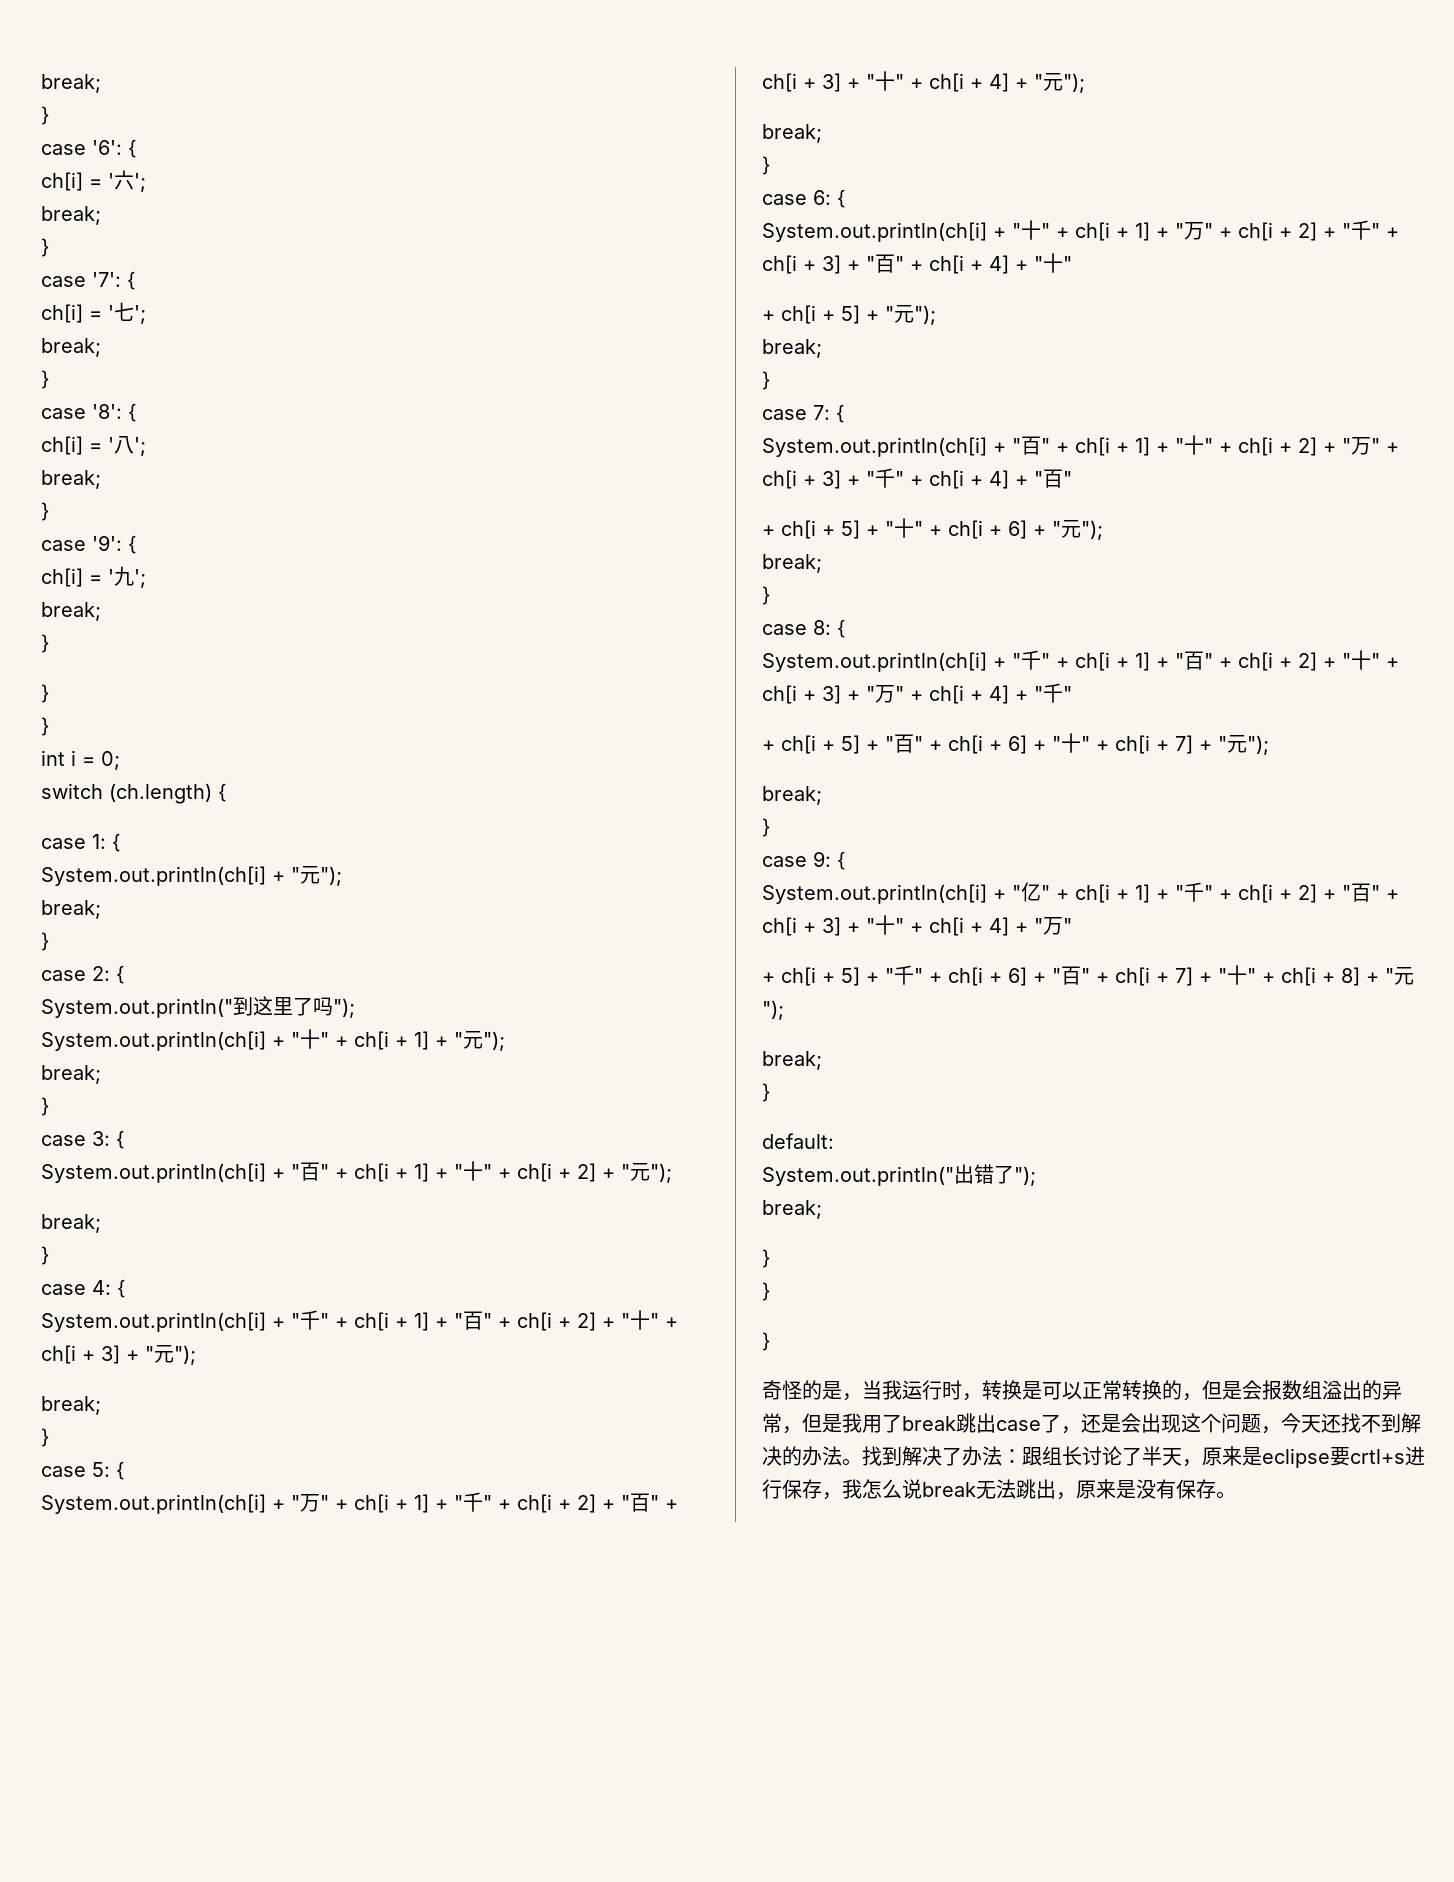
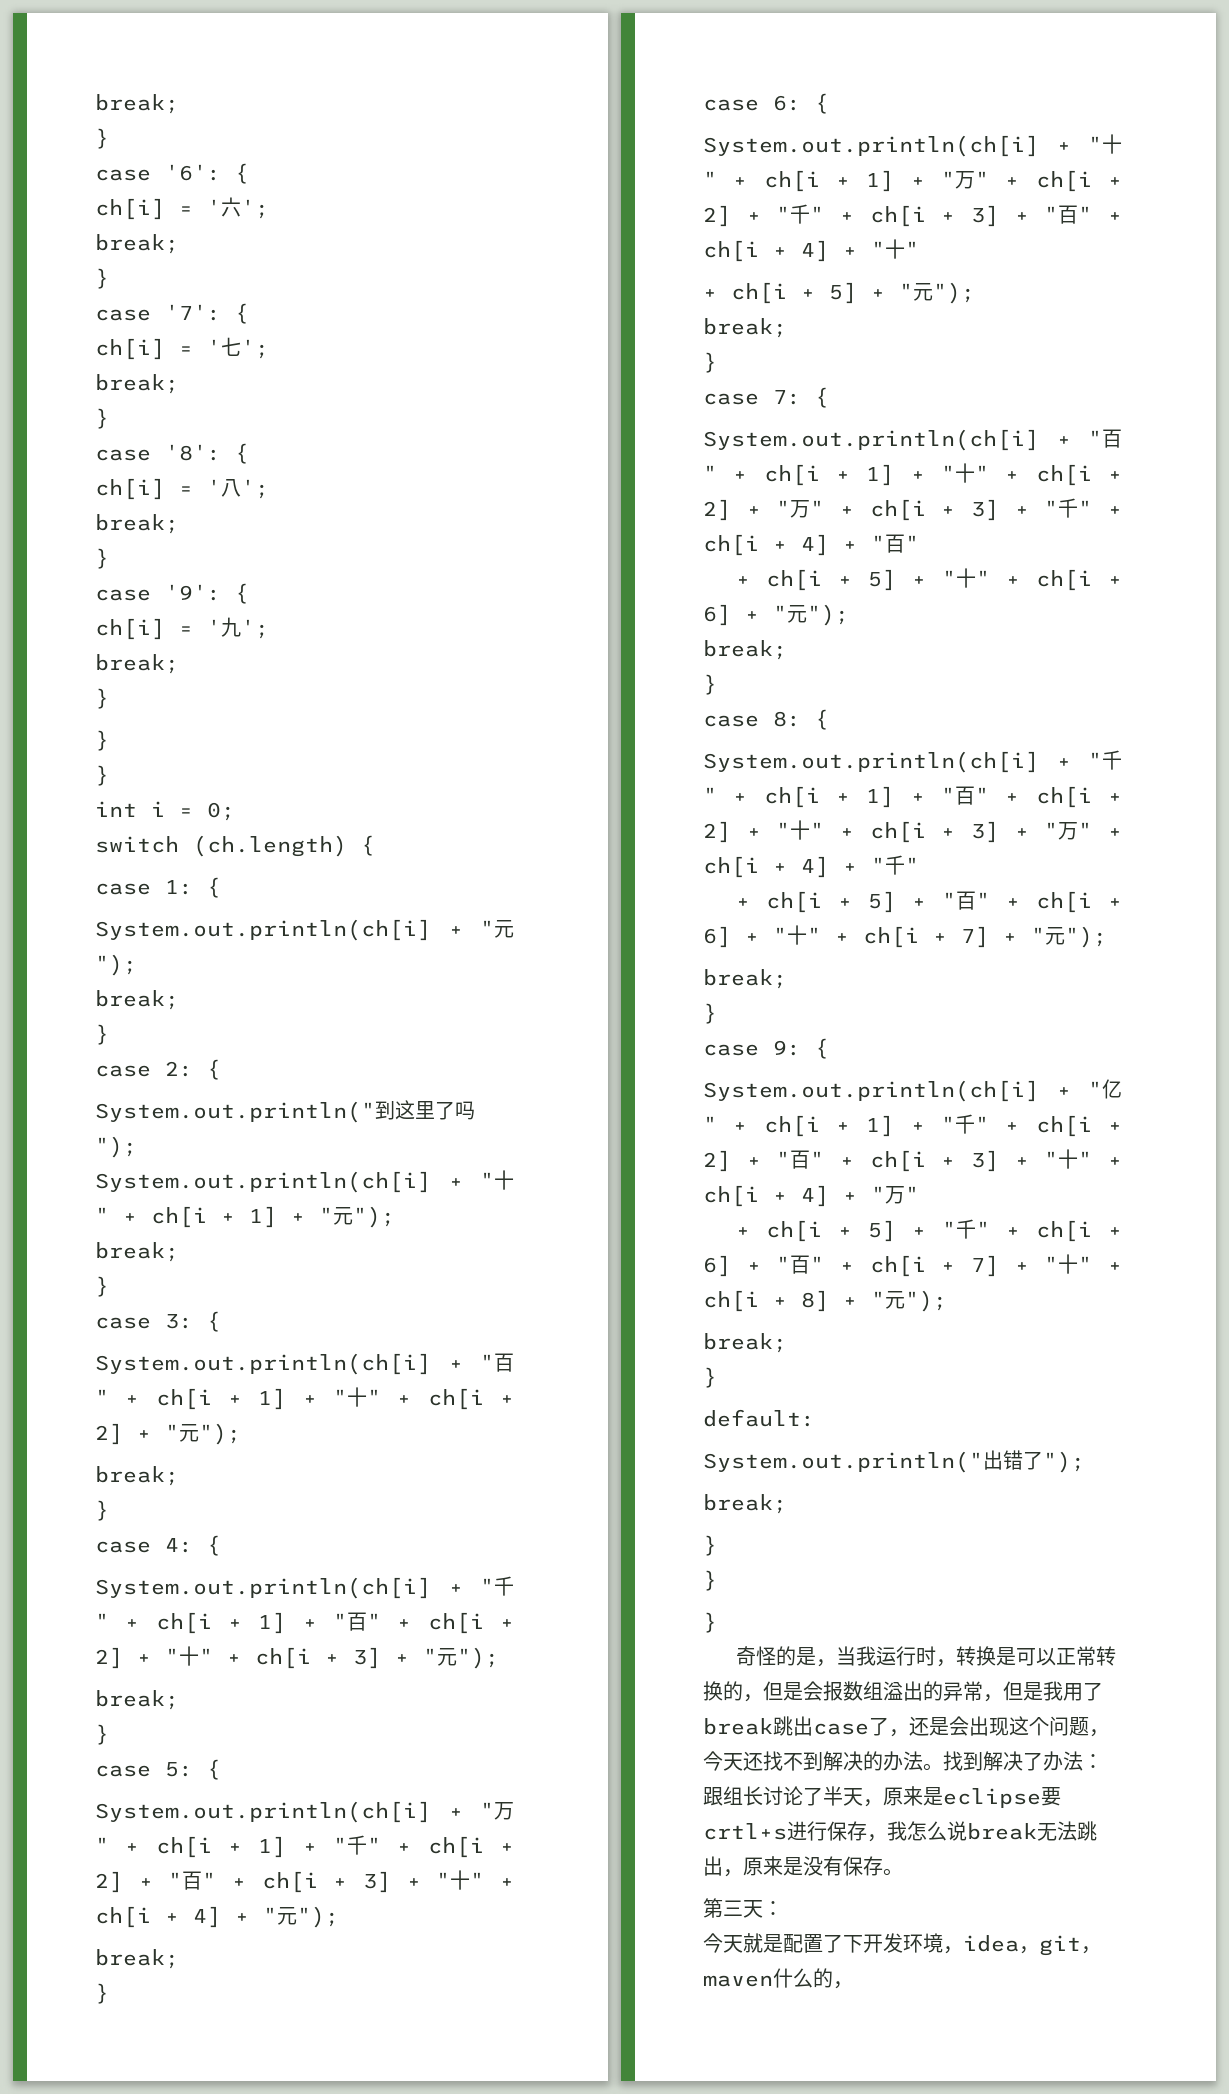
(1236, 1495) none -> [703,1898,783,1918] [703,1933,1101,1956] [703,1968,853,1989] // 第三天： // 今天就是配置了下开发环境，idea，git，maven什么的，

